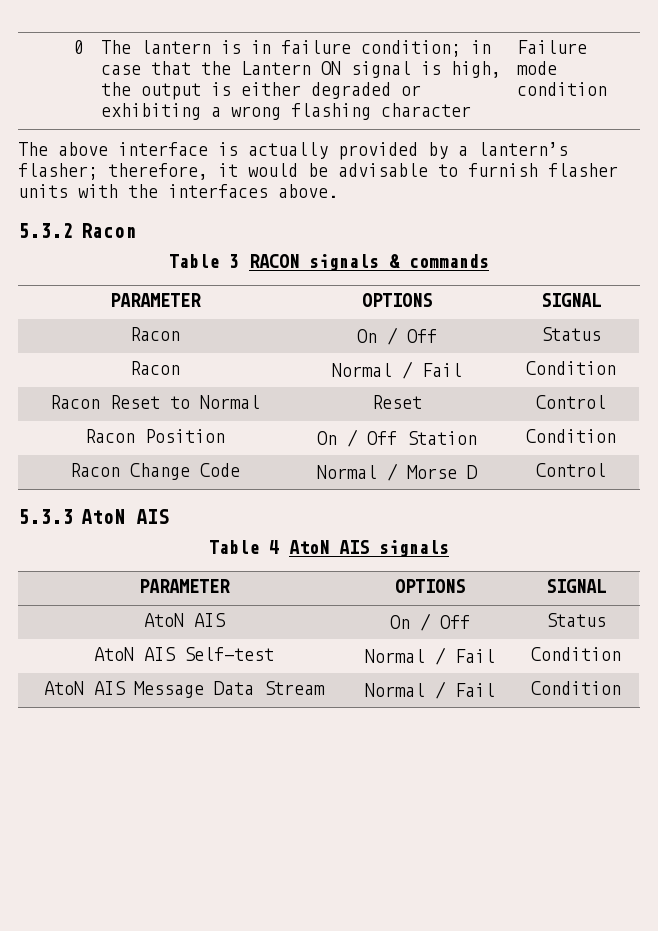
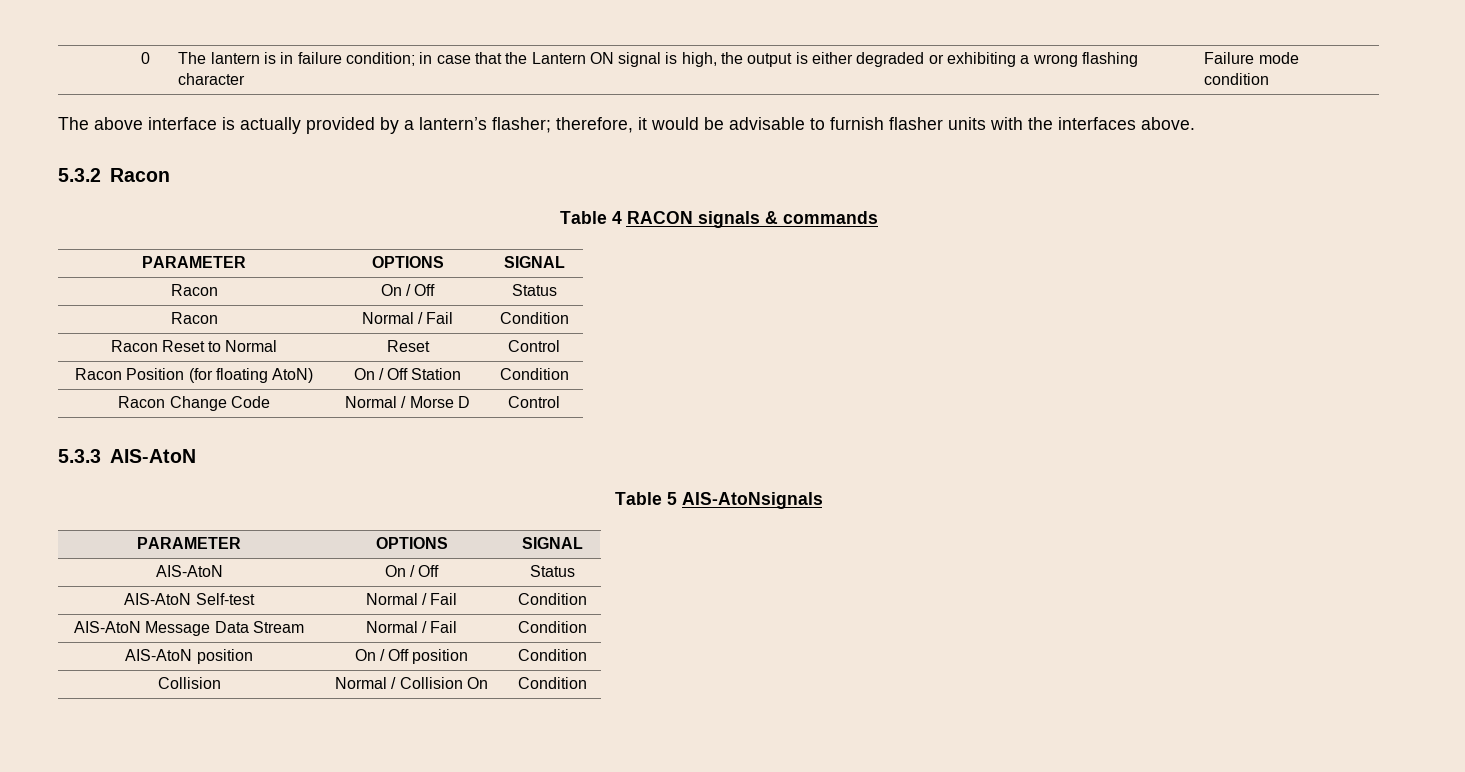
[229,254,239,268] 3 -> [611,211,622,224] 4
(225, 436) none -> [188,368,314,383] (for floating AtoN)
[80,509,169,524] [209,540,449,557] [138,579,230,593] [395,579,465,593] [545,579,606,593] [143,613,226,627] [390,613,470,631] [545,613,606,627] [93,647,176,661] AtoN AIS // Table 4 AtoN AIS signals // PARAMETER | OPTIONS | SIGNAL // AtoN AIS | On / Off | Status // AtoN AIS -> [109,449,196,463] [614,492,823,509] [137,537,241,549] [375,537,448,549] [521,537,583,549] [155,565,223,577] [384,565,440,577] [529,565,575,577] [124,593,192,605] AIS-AtoN // Table 5 AIS-AtoNsignals // PARAMETER | OPTIONS | SIGNAL // AIS-AtoN | On / Off | Status // AIS-AtoN
[43,681,126,695] AtoN AIS -> [74,621,142,633] AIS-AtoN
(621, 688) none -> [125,649,253,664] [354,649,469,664] [517,649,587,661] [157,677,221,689] [335,677,488,689] [517,677,587,689] // AIS-AtoN position | On / Off position | Condition // Collision | Normal / Collision On | Condition

